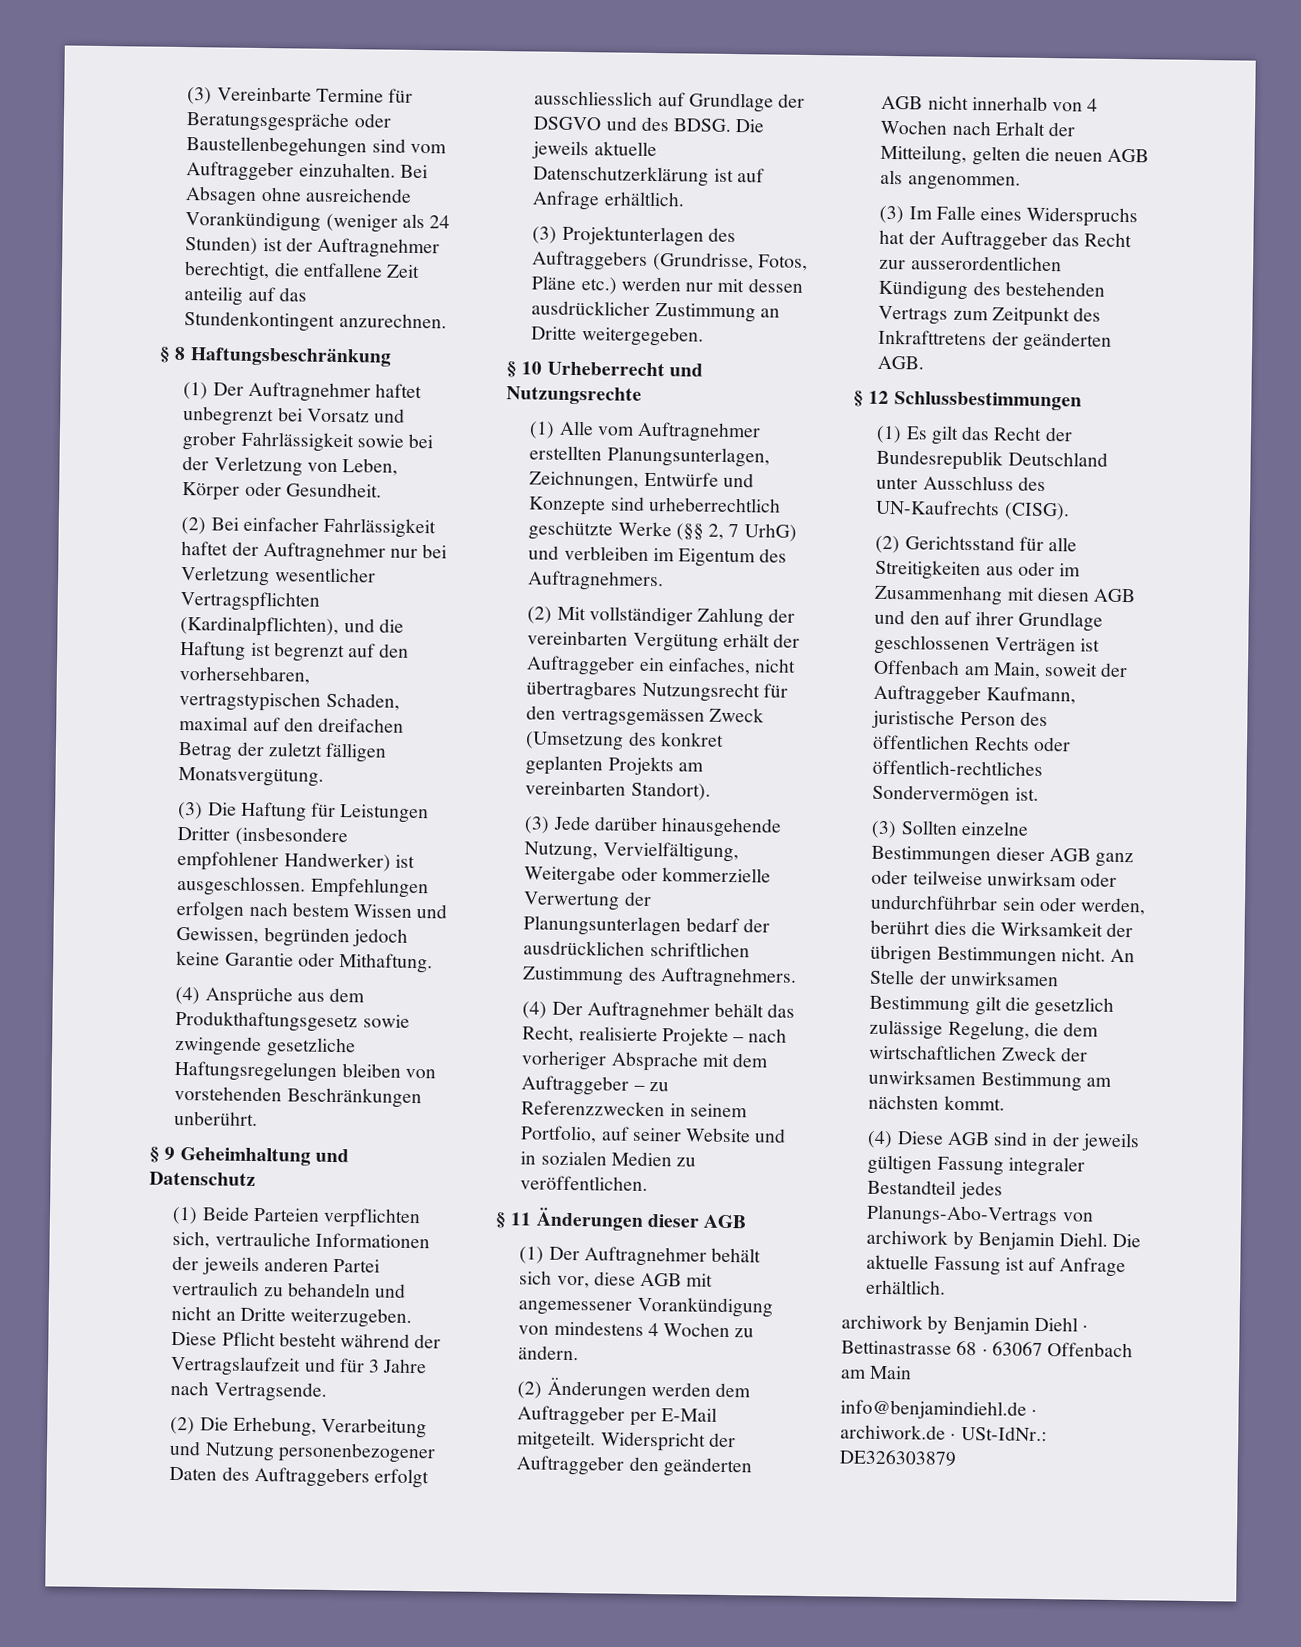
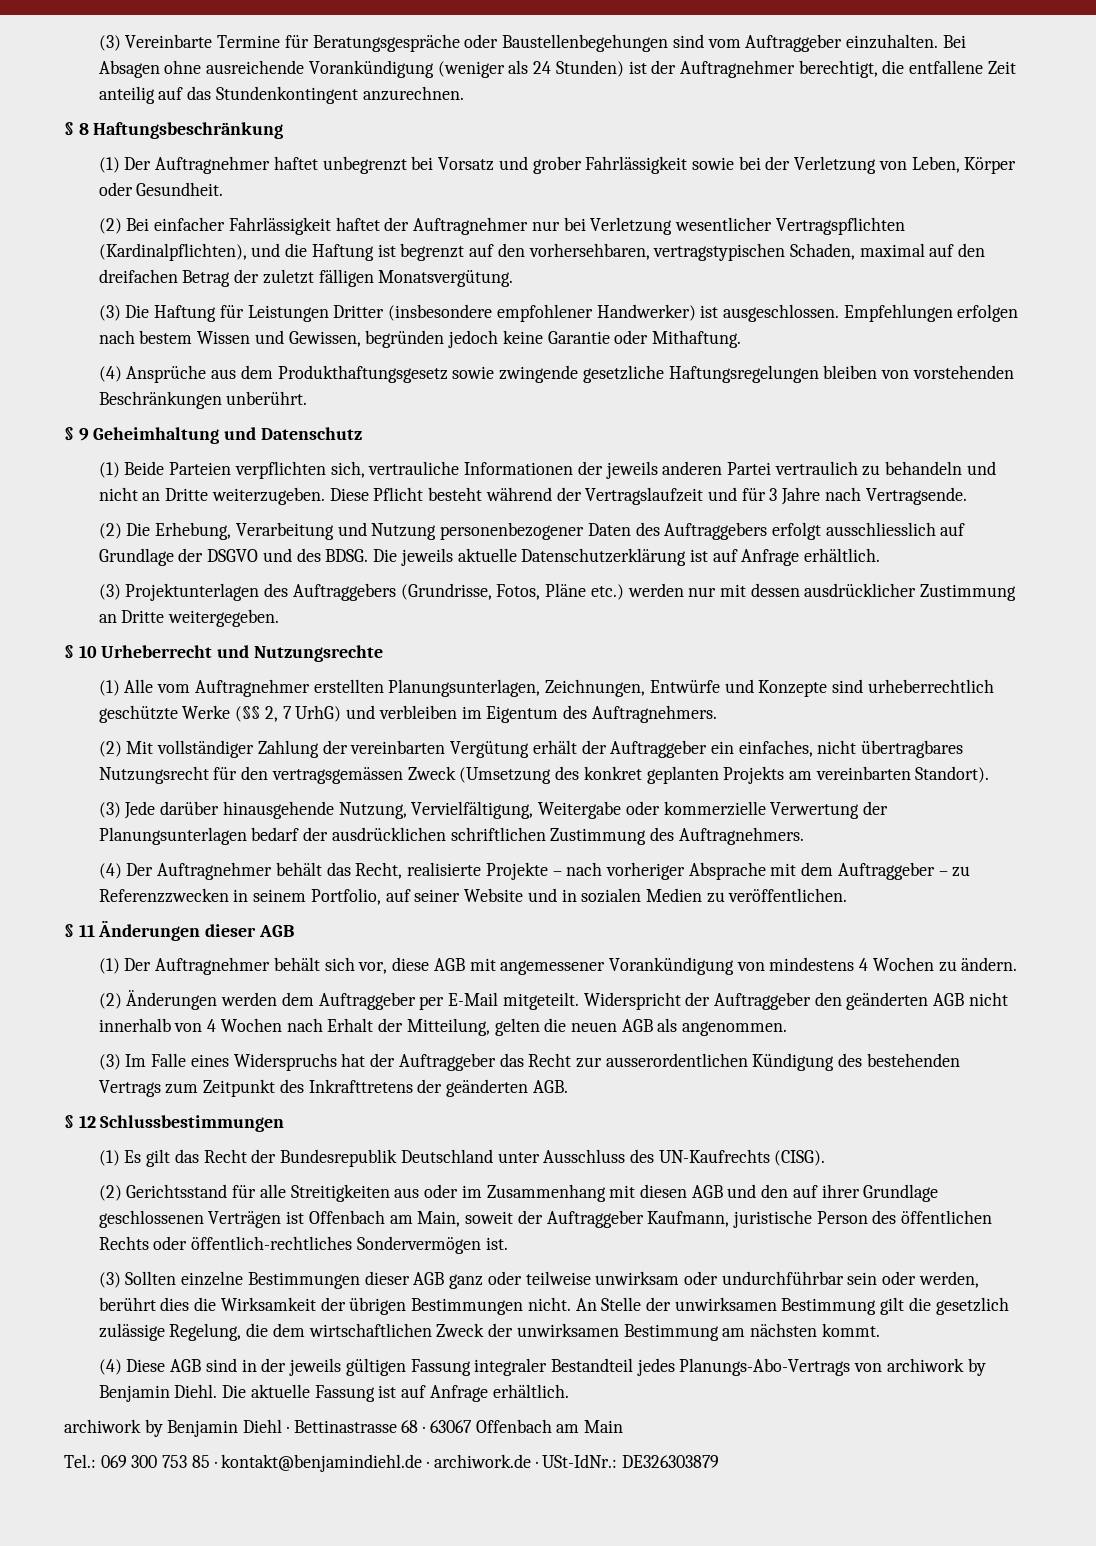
[840,1399,1027,1420] info@benjamindiehl.de -> [64,1454,423,1472] Tel.: 069 300 753 85 · kontakt@benjamindiehl.de

